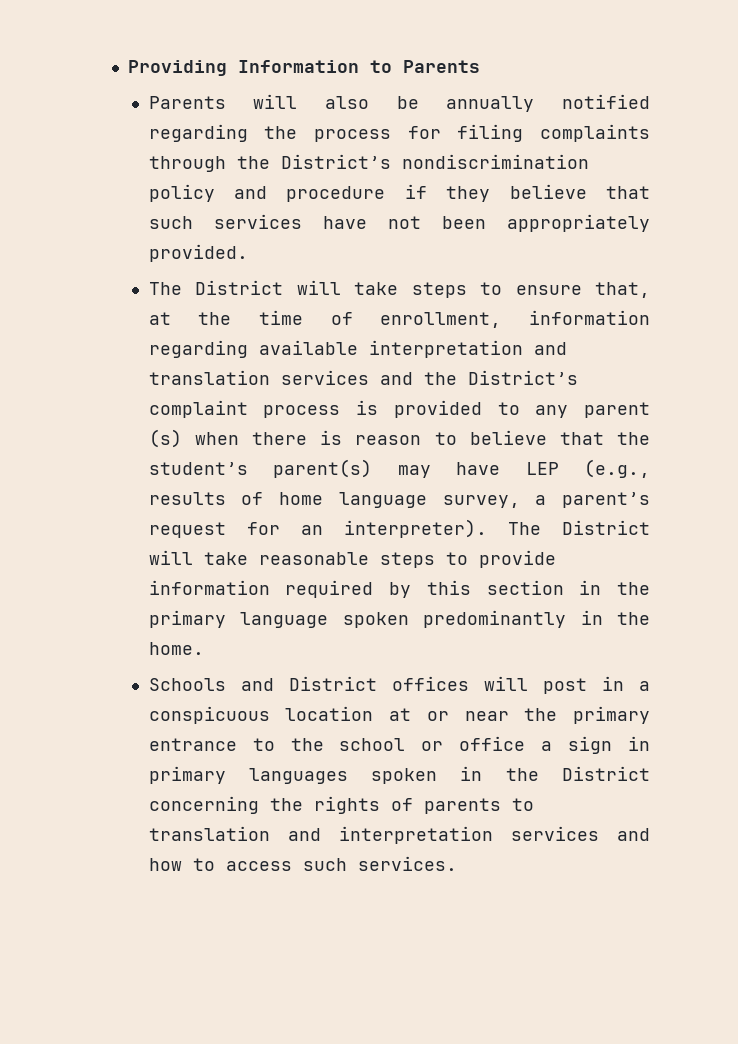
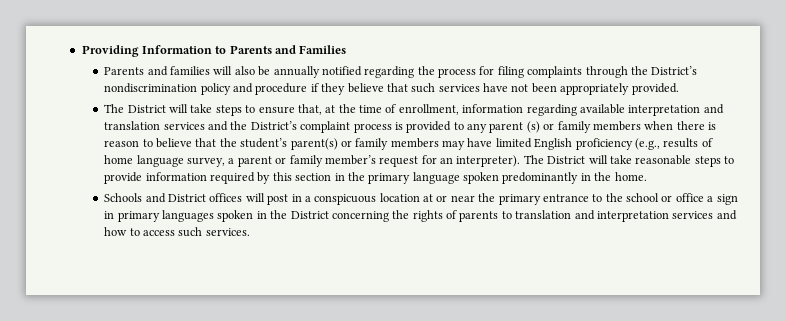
[148,96,226,109] // Parents -> [275,45,347,54] [104,66,211,76] and Families // Parents and families
(182, 438) none -> [543,121,641,133] or family members
[397,462,559,478] may have LEP -> [340,138,633,150] or family members may have limited English proficiency
[562,492,650,508] parent’s -> [237,155,376,167] parent or family member’s

